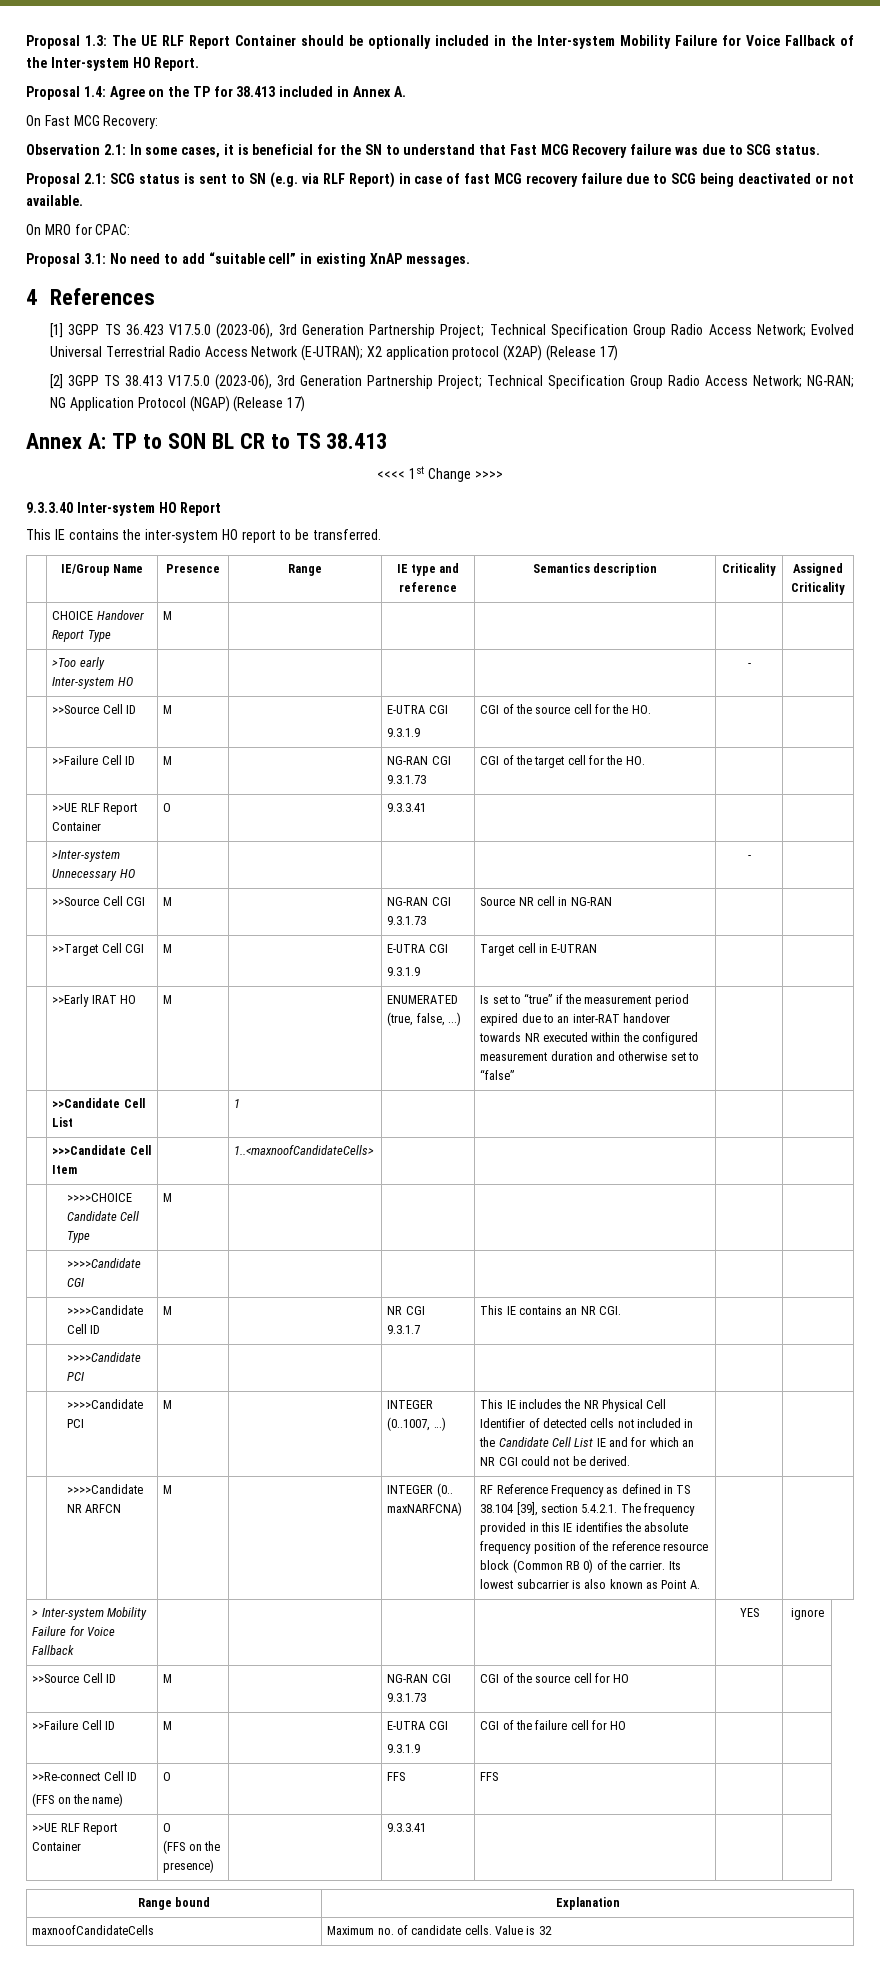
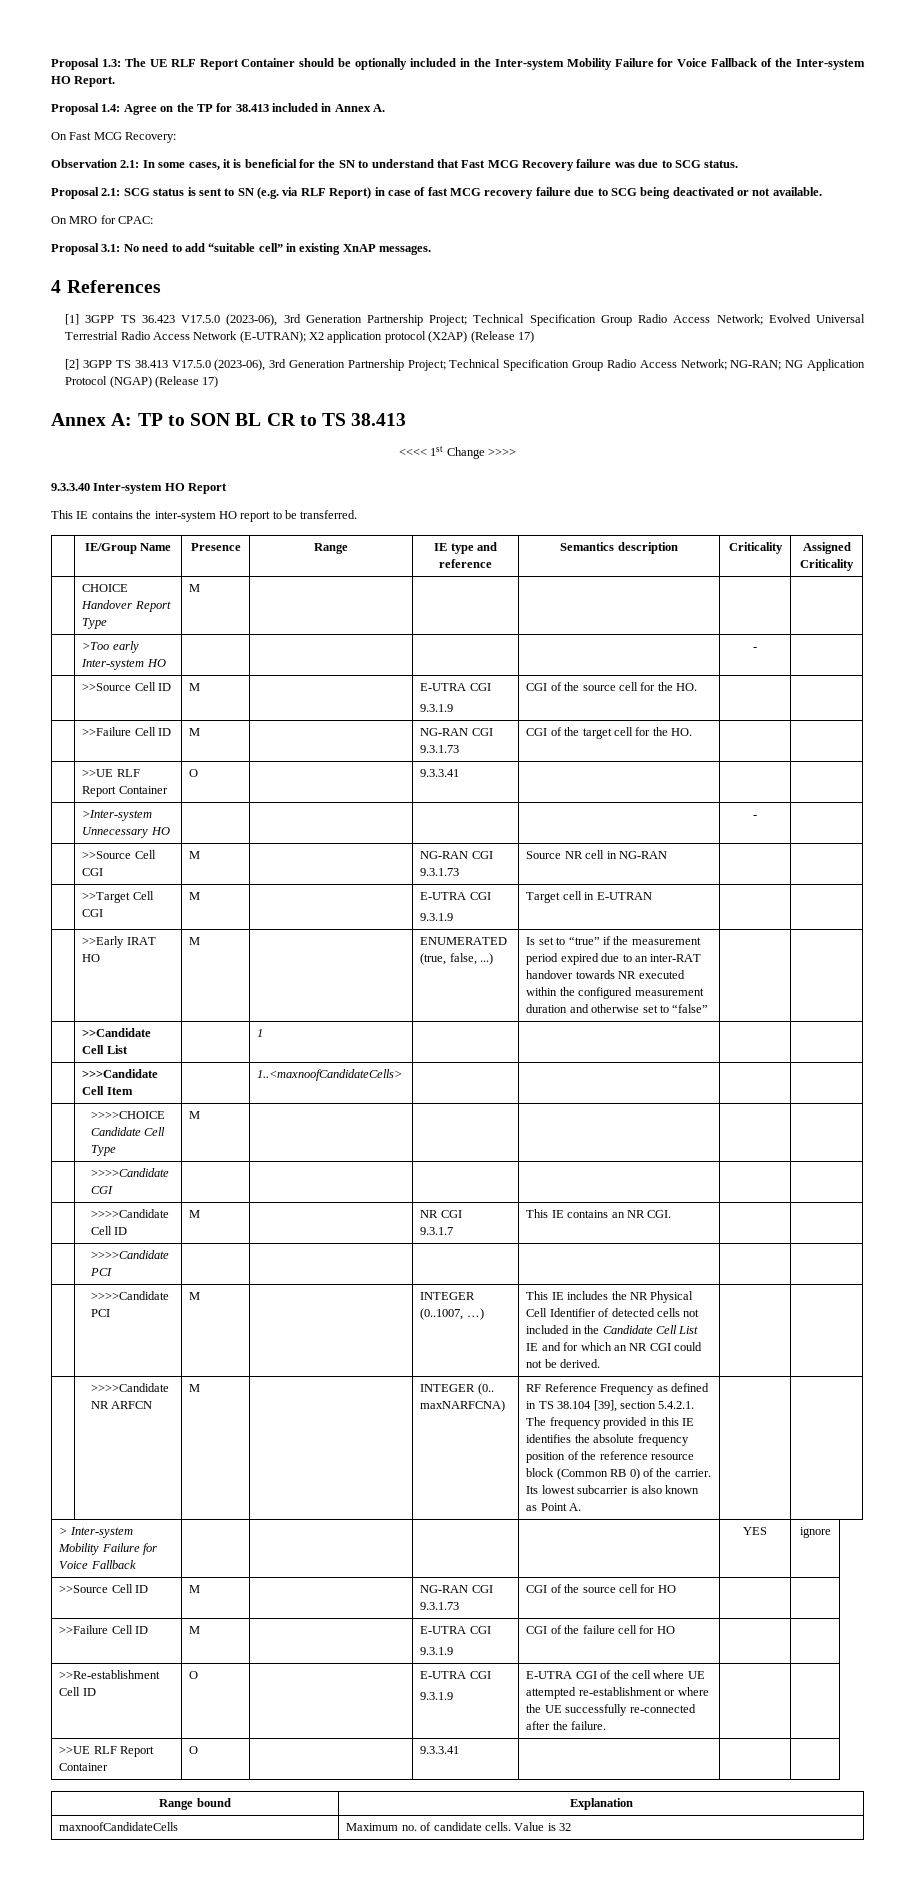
[32,1771,137,1781] [32,1793,124,1807] [163,1772,172,1781] [387,1772,406,1781] [480,1772,499,1781] [32,1823,117,1835] [32,1842,82,1851] [163,1823,172,1832] [163,1840,220,1854] [163,1859,215,1873] >>Re-connect Cell ID // (FFS on the name) | O | | FFS | FFS | | // >>UE RLF Report Container | O // (FFS on the presence) -> [59,1670,161,1679] [59,1687,96,1696] [189,1671,199,1679] [420,1671,491,1679] [420,1692,454,1700] [526,1670,705,1679] [526,1687,709,1699] [526,1704,696,1716] [526,1721,607,1730] [59,1746,155,1757] [59,1763,109,1771] [189,1746,199,1754] >>Re-establishment Cell ID | O | | E-UTRA CGI // 9.3.1.9 | E-UTRA CGI of the cell where UE attempted re-establishment or where the UE successfully re-connected after the failure. | | // >>UE RLF Report Container | O

